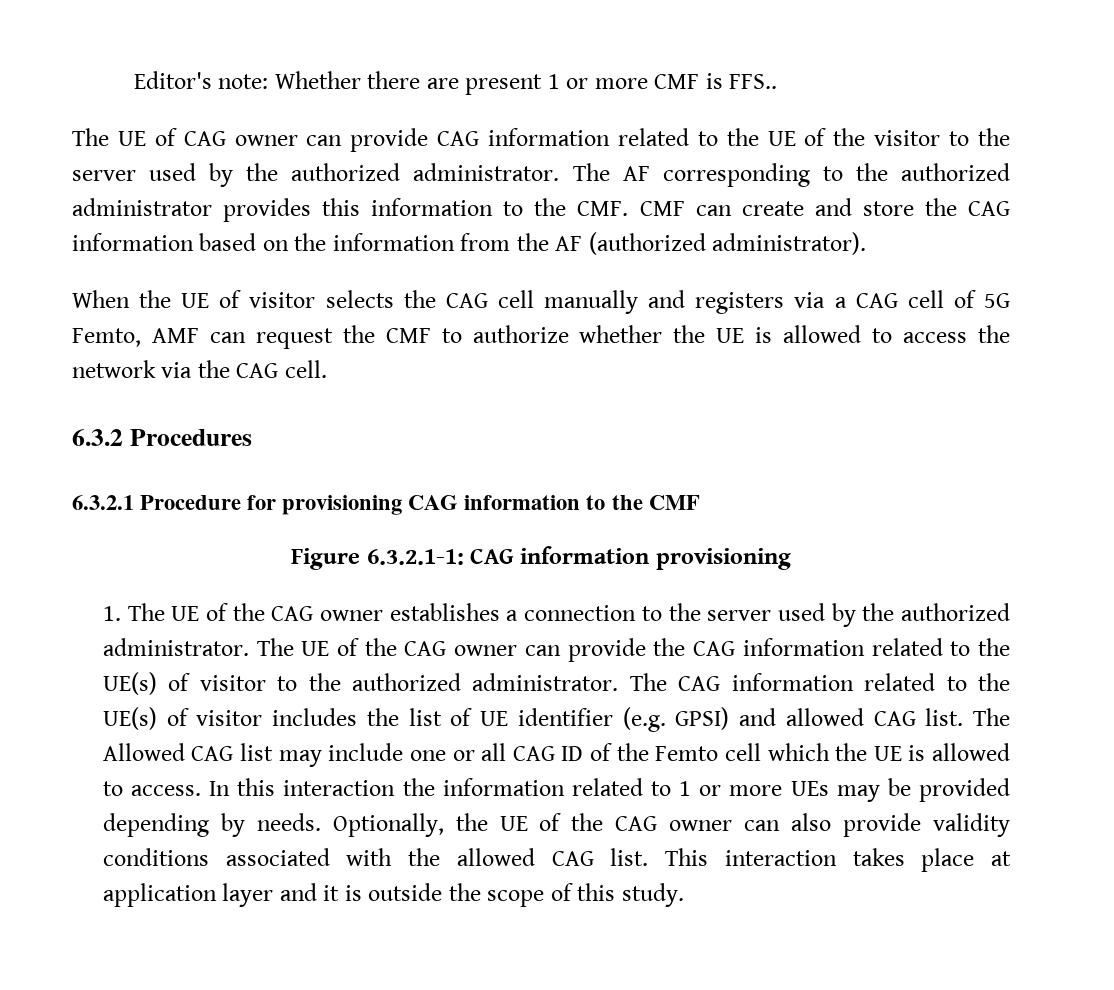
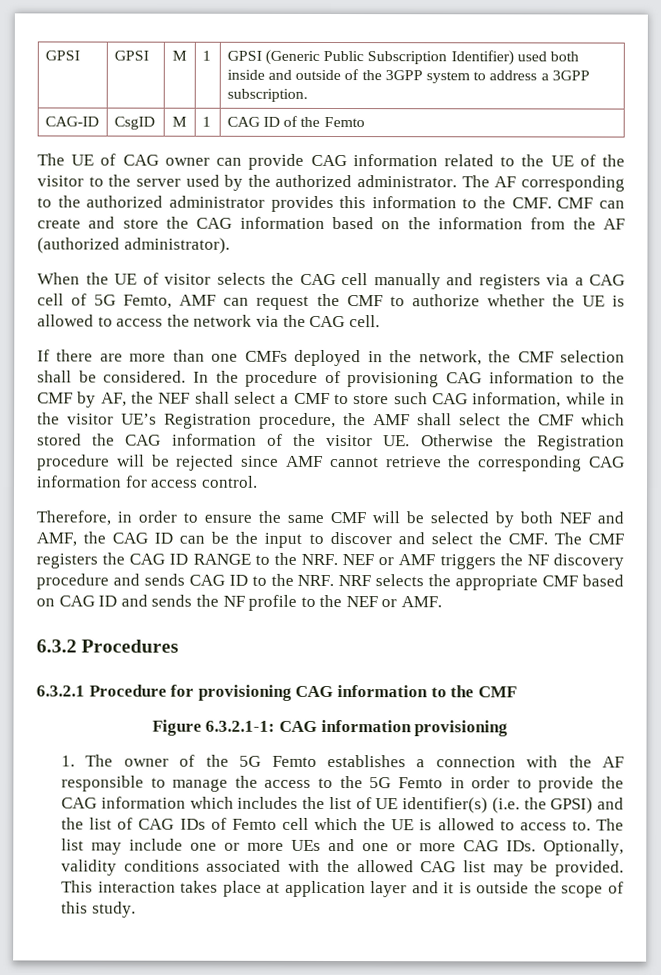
[133,71,777,95] Editor's note: Whether there are present 1 or more CMF is FFS.. -> [44,50,80,61] [113,50,149,61] [172,50,187,61] [201,50,211,61] [226,49,580,66] [226,69,590,84] [226,88,308,102] [44,116,99,127] [113,116,155,130] [172,116,187,127] [201,116,211,127] [226,115,365,128] GPSI | GPSI | M | 1 | GPSI (Generic Public Subscription Identifier) used both inside and outside of the 3GPP system to address a 3GPP subscription. // CAG-ID | CsgID | M | 1 | CAG ID of the Femto
(327, 369) none -> [37,349,625,367] [37,370,625,388] [37,391,625,408] [37,412,625,430] [37,433,625,451] [37,454,625,472] [36,475,258,488] [36,510,624,528] [36,531,624,548] [36,552,625,570] [36,573,624,591] [36,594,443,611] // If there are more than one CMFs deployed in the network, the CMF selection shall be considered. In the procedure of provisioning CAG information to the CMF by AF, the NEF shall select a CMF to store such CAG information, while in the visitor UE’s Registration procedure, the AMF shall select the CMF which stored the CAG information of the visitor UE. Otherwise the Registration procedure will be rejected since AMF cannot retrieve the corresponding CAG information for access control. // Therefore, in order to ensure the same CMF will be selected by both NEF and AMF, the CAG ID can be the input to discover and select the CMF. The CMF registers the CAG ID RANGE to the NRF. NEF or AMF triggers the NF discovery procedure and sends CAG ID to the NRF. NRF selects the appropriate CMF based on CAG ID and sends the NF profile to the NEF or AMF.
[171,603,384,621] UE of the CAG owner -> [123,754,317,767] owner of the 5G Femto
[641,603,1010,627] [102,638,1011,662] [102,672,1010,695] [102,707,263,730] to the server used by the authorized administrator. The UE of the CAG owner can provide the CAG information related to the UE(s) of visitor to the authorized administrator. The CAG information related to the UE(s) of visitor -> [526,755,624,768] [61,775,624,793] [61,796,234,809] with the AF responsible to manage the access to the 5G Femto in order to provide the CAG information which
[517,707,1010,732] [102,743,649,767] identifier (e.g. GPSI) and allowed CAG list. The Allowed CAG list may include one or all CAG ID of the -> [402,797,624,814] [61,817,227,830] identifier(s) (i.e. the GPSI) and the list of CAG IDs of
[130,778,1011,802] [102,813,922,837] access. In this interaction the information related to 1 or more UEs may be provided depending by needs. Optionally, the UE of the CAG owner can also provide -> [519,818,624,831] [61,838,624,856] access to. The list may include one or more UEs and one or more CAG IDs. Optionally,
[610,848,649,866] list. -> [462,860,624,877] list may be provided.

